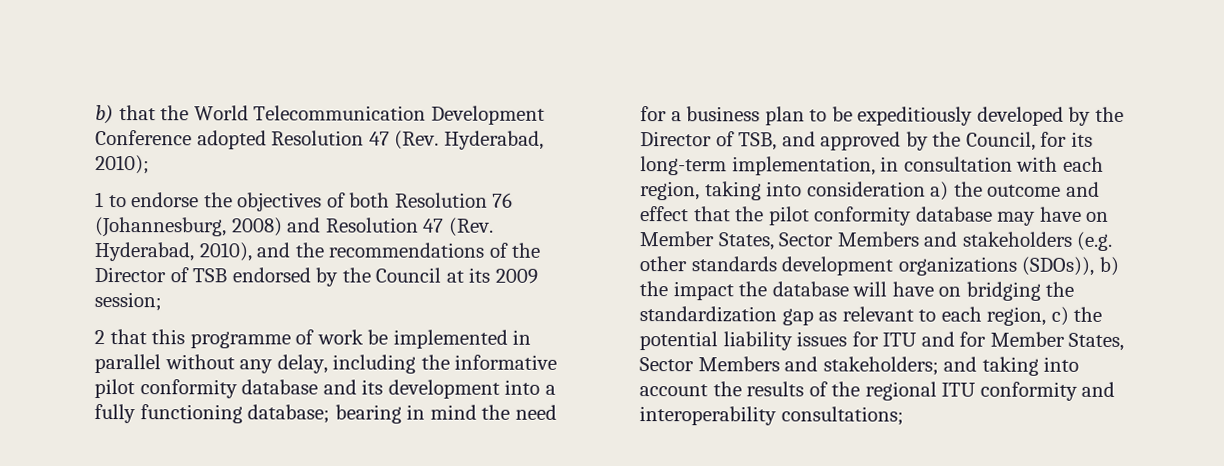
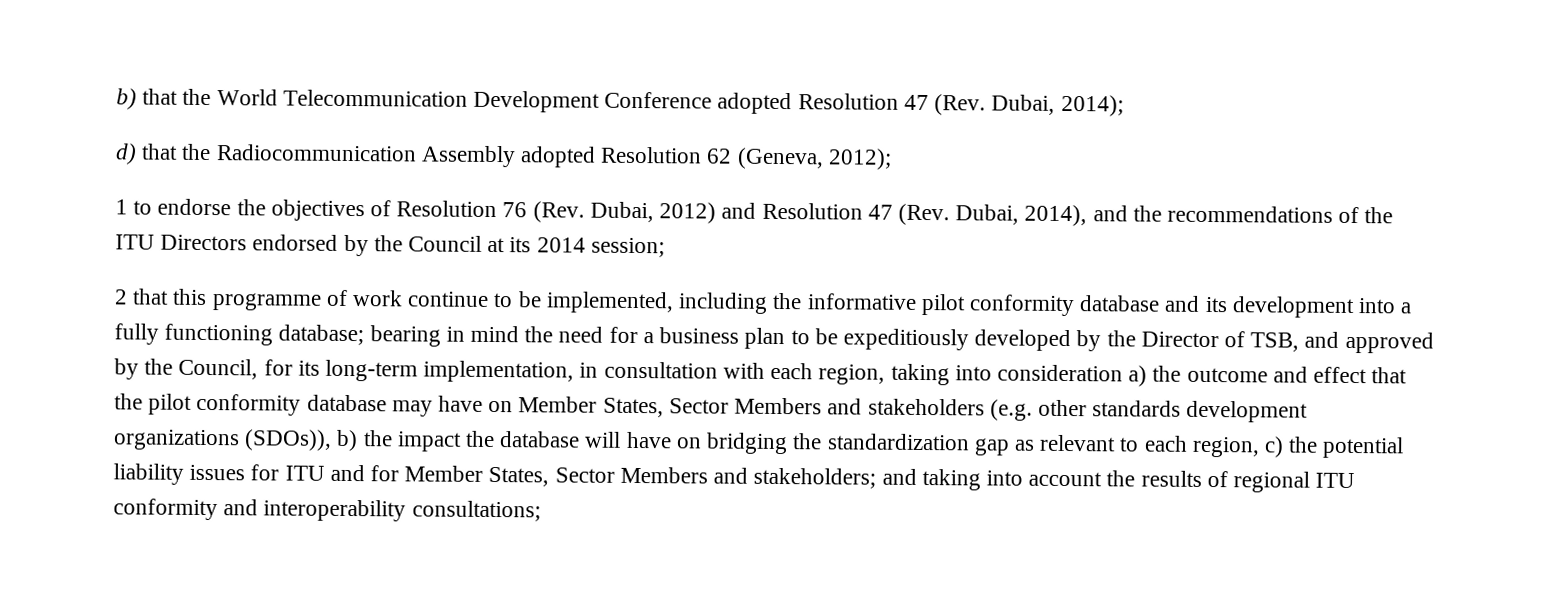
[443,130,544,150] [95,155,150,175] Hyderabad, 2010); -> [991,94,1124,117] [115,143,892,170] Dubai, 2014); // d) that the Radiocommunication Assembly adopted Resolution 62 (Geneva, 2012);
[349,192,391,208] both -> (392, 208) none
[94,217,283,238] (Johannesburg, 2008) -> [532,201,717,224] (Rev. Dubai, 2012)
[94,242,252,262] Hyderabad, 2010), -> [955,204,1088,227] Dubai, 2014),
[94,267,228,283] Director of TSB -> [115,234,248,251] ITU Directors
[494,268,538,284] 2009 -> [536,237,586,253] 2014
[367,329,532,349] [94,354,328,374] be implemented in parallel without any delay, -> [407,291,674,314] continue to be implemented,
[831,381,861,397] the -> (1228, 479) none

